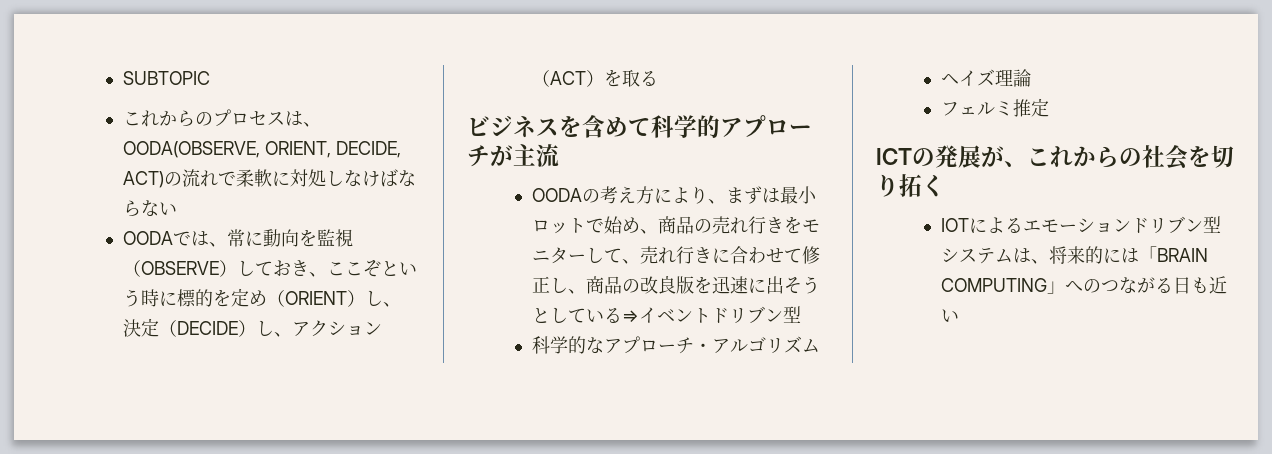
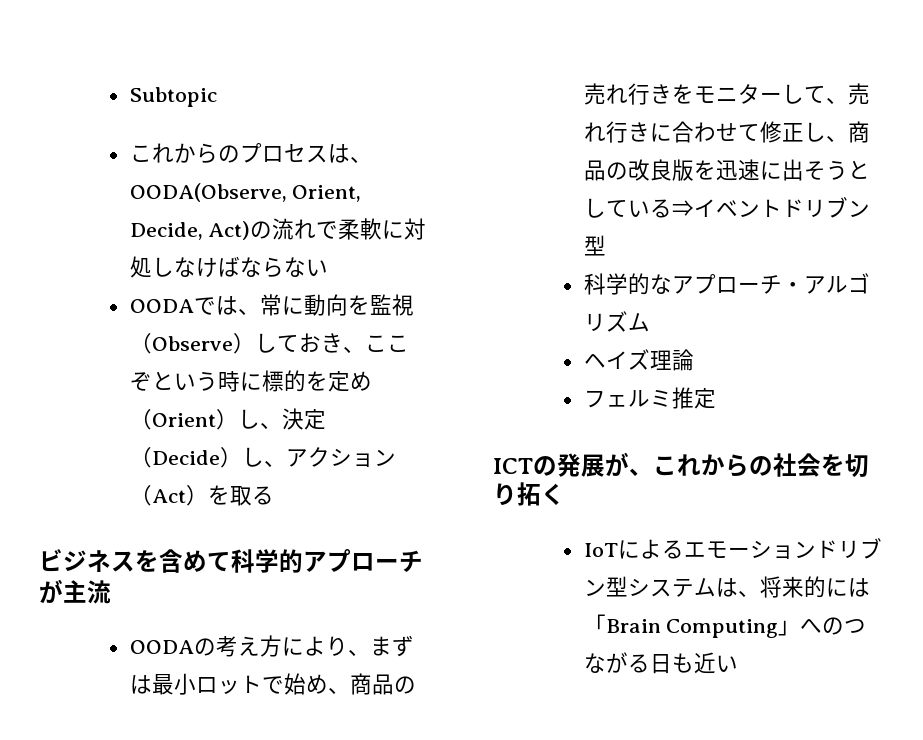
[122,71,210,85] SUBTOPIC -> [129,87,217,107] Subtopic
[122,141,401,158] [122,171,164,188] OODA(OBSERVE, ORIENT, DECIDE, ACT) -> [129,183,362,202] [129,221,251,240] OODA(Observe, Orient, Decide, Act)
[140,261,219,275] OBSERVE -> [151,336,233,351] Observe
[284,291,347,305] ORIENT -> [151,413,216,427] Orient
[176,321,238,335] DECIDE -> [151,450,220,465] Decide
[549,71,586,85] ACT -> [151,489,186,503] Act
[940,218,969,232] IOT -> [583,543,618,557] IoT
[1156,248,1208,262] [940,278,1047,292] BRAIN COMPUTING -> [605,619,779,638] Brain Computing

